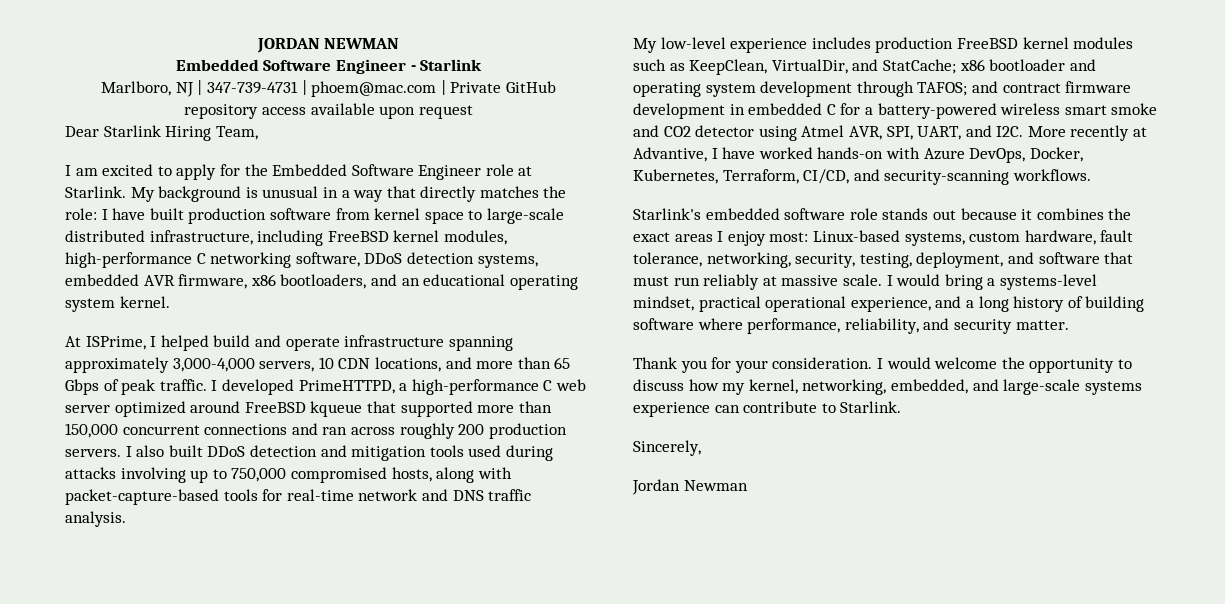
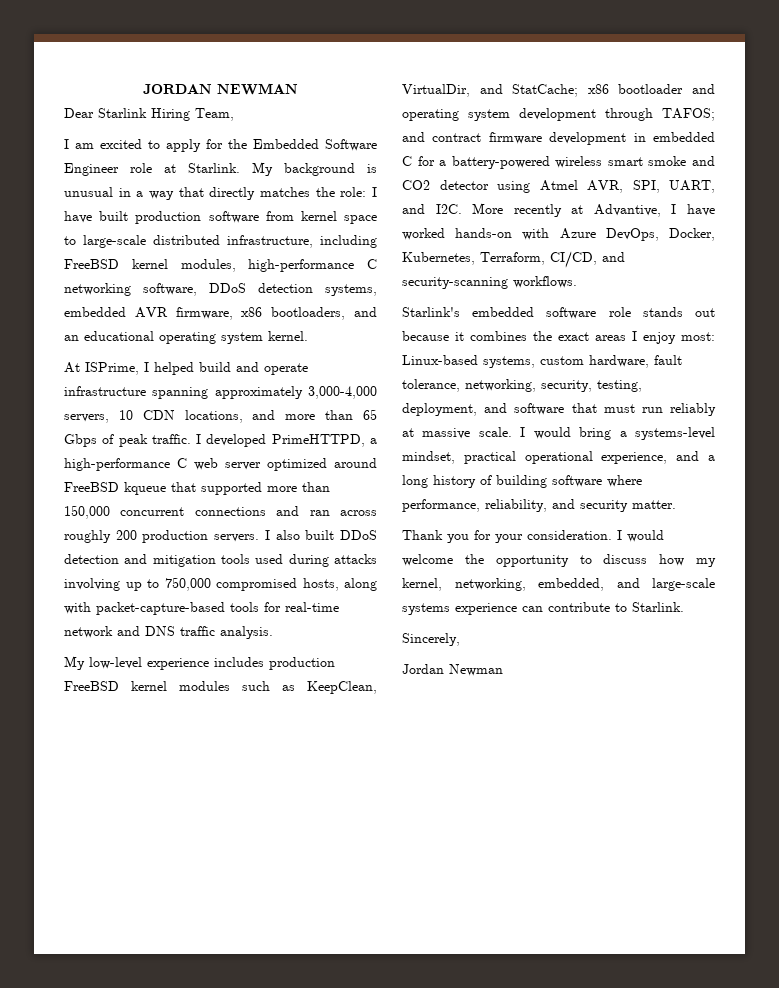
[175,59,483,74] [101,80,556,97] [184,103,473,119] // Embedded Software Engineer - Starlink // Marlboro, NJ | 347-739-4731 | phoem@mac.com | Private GitHub repository access available upon request -> (298, 89) none

